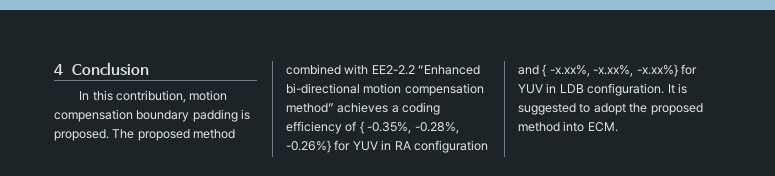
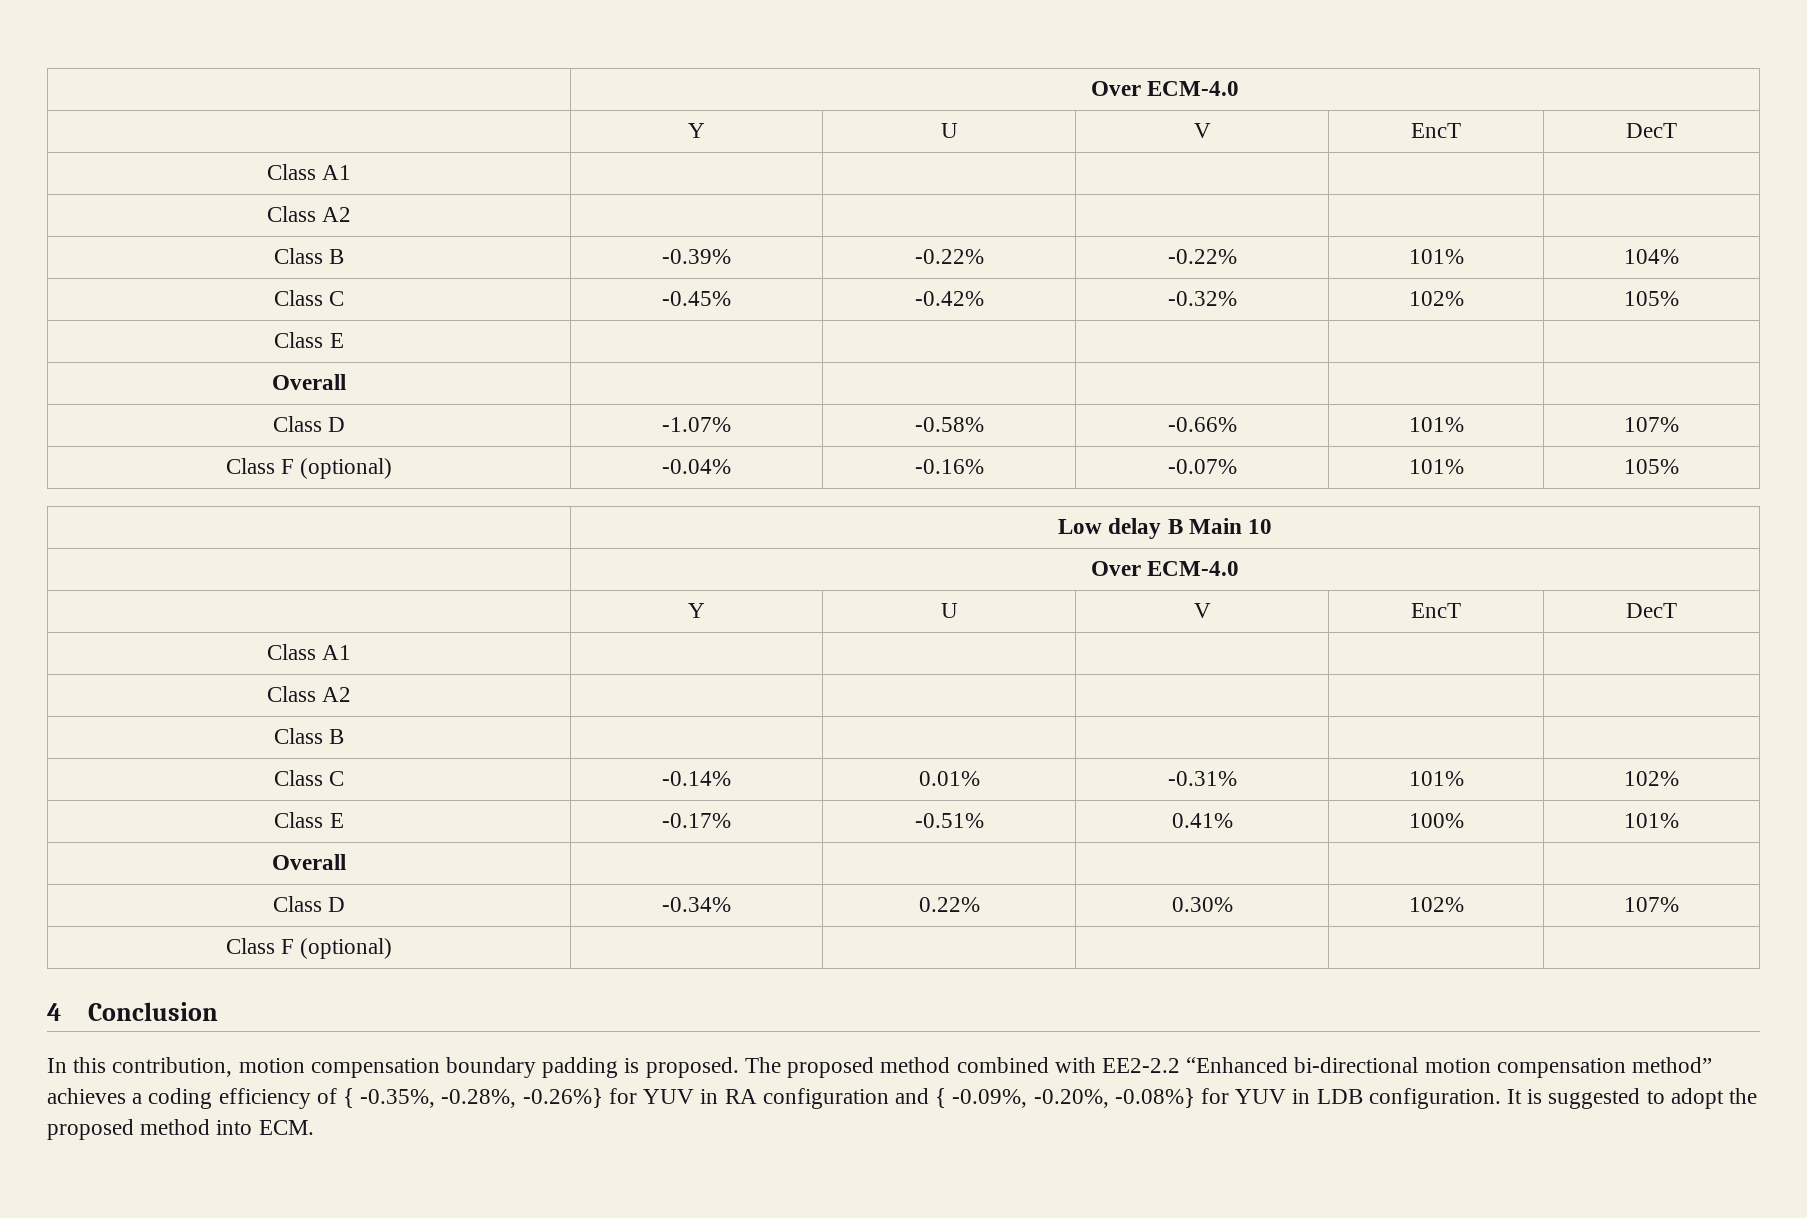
(54, 69) none -> [1090,81,1240,96] [688,123,705,138] [940,123,958,138] [1193,123,1211,138] [1411,123,1461,138] [1626,123,1677,138] [266,164,352,180] [266,206,352,222] [273,248,345,264] [662,249,731,264] [914,249,984,264] [1167,249,1237,264] [1408,249,1464,264] [1624,249,1679,264] [273,290,345,306] [662,291,731,306] [914,291,984,306] [1167,291,1237,306] [1408,291,1464,306] [1624,291,1679,306] [274,332,344,348] [272,374,346,390] [272,416,346,432] [662,417,731,432] [914,417,984,432] [1167,417,1237,432] [1408,417,1464,432] [1624,417,1679,432] [225,458,393,479] [662,459,731,474] [914,459,984,474] [1167,459,1237,474] [1408,459,1464,474] [1624,459,1679,474] [1058,518,1272,539] [1090,561,1240,576] [688,603,705,618] [940,603,958,618] [1193,603,1211,618] [1411,603,1461,618] [1626,603,1677,618] [266,644,352,660] [266,686,352,702] [273,728,345,744] [273,770,345,786] [662,771,731,786] [918,771,980,786] [1167,771,1237,786] [1408,771,1464,786] [1624,771,1679,786] [274,812,344,828] [662,813,731,828] [914,813,984,828] [1171,813,1233,828] [1408,813,1464,828] [1624,813,1679,828] [272,854,346,870] [272,896,346,912] [662,897,731,912] [918,897,980,912] [1171,897,1233,912] [1408,897,1464,912] [1624,897,1679,912] [225,938,393,959] | Over ECM-4.0 // | Y | U | V | EncT | DecT // Class A1 | | | | | // Class A2 | | | | | // Class B | -0.39% | -0.22% | -0.22% | 101% | 104% // Class C | -0.45% | -0.42% | -0.32% | 102% | 105% // Class E | | | | | // Overall | | | | | // Class D | -1.07% | -0.58% | -0.66% | 101% | 107% // Class F (optional) | -0.04% | -0.16% | -0.07% | 101% | 105% // | Low delay B Main 10 // | Over ECM-4.0 // | Y | U | V | EncT | DecT // Class A1 | | | | | // Class A2 | | | | | // Class B | | | | | // Class C | -0.14% | 0.01% | -0.31% | 101% | 102% // Class E | -0.17% | -0.51% | 0.41% | 100% | 101% // Overall | | | | | // Class D | -0.34% | 0.22% | 0.30% | 102% | 107% // Class F (optional) | | | | | //
[549,64,678,77] -x.xx%, -x.xx%, -x.xx%} -> [952,1088,1195,1108] -0.09%, -0.20%, -0.08%}

